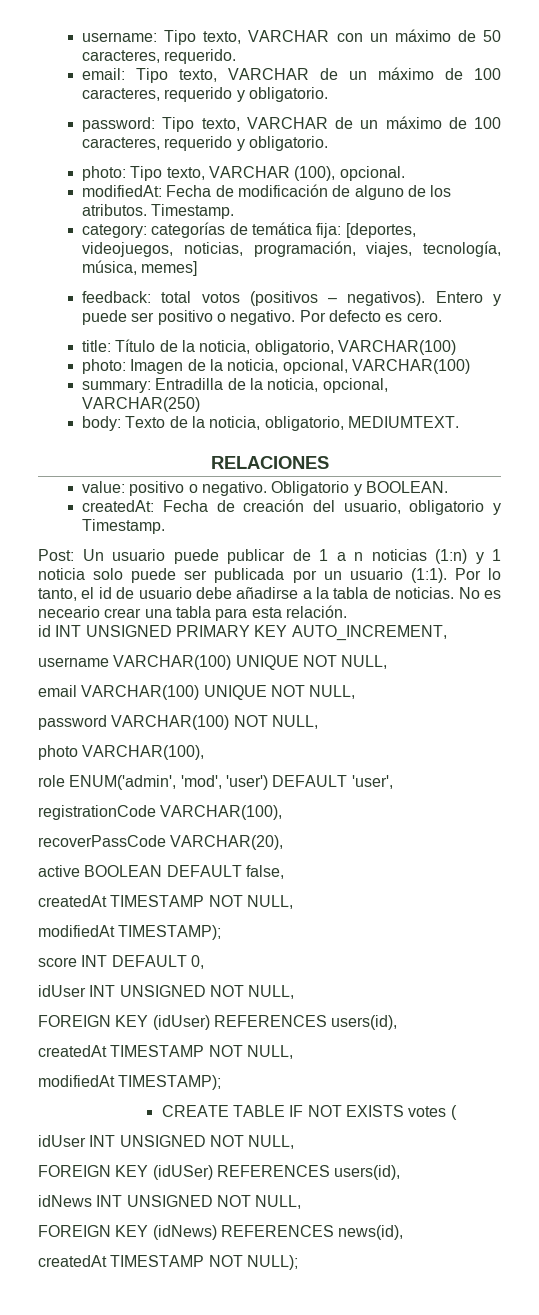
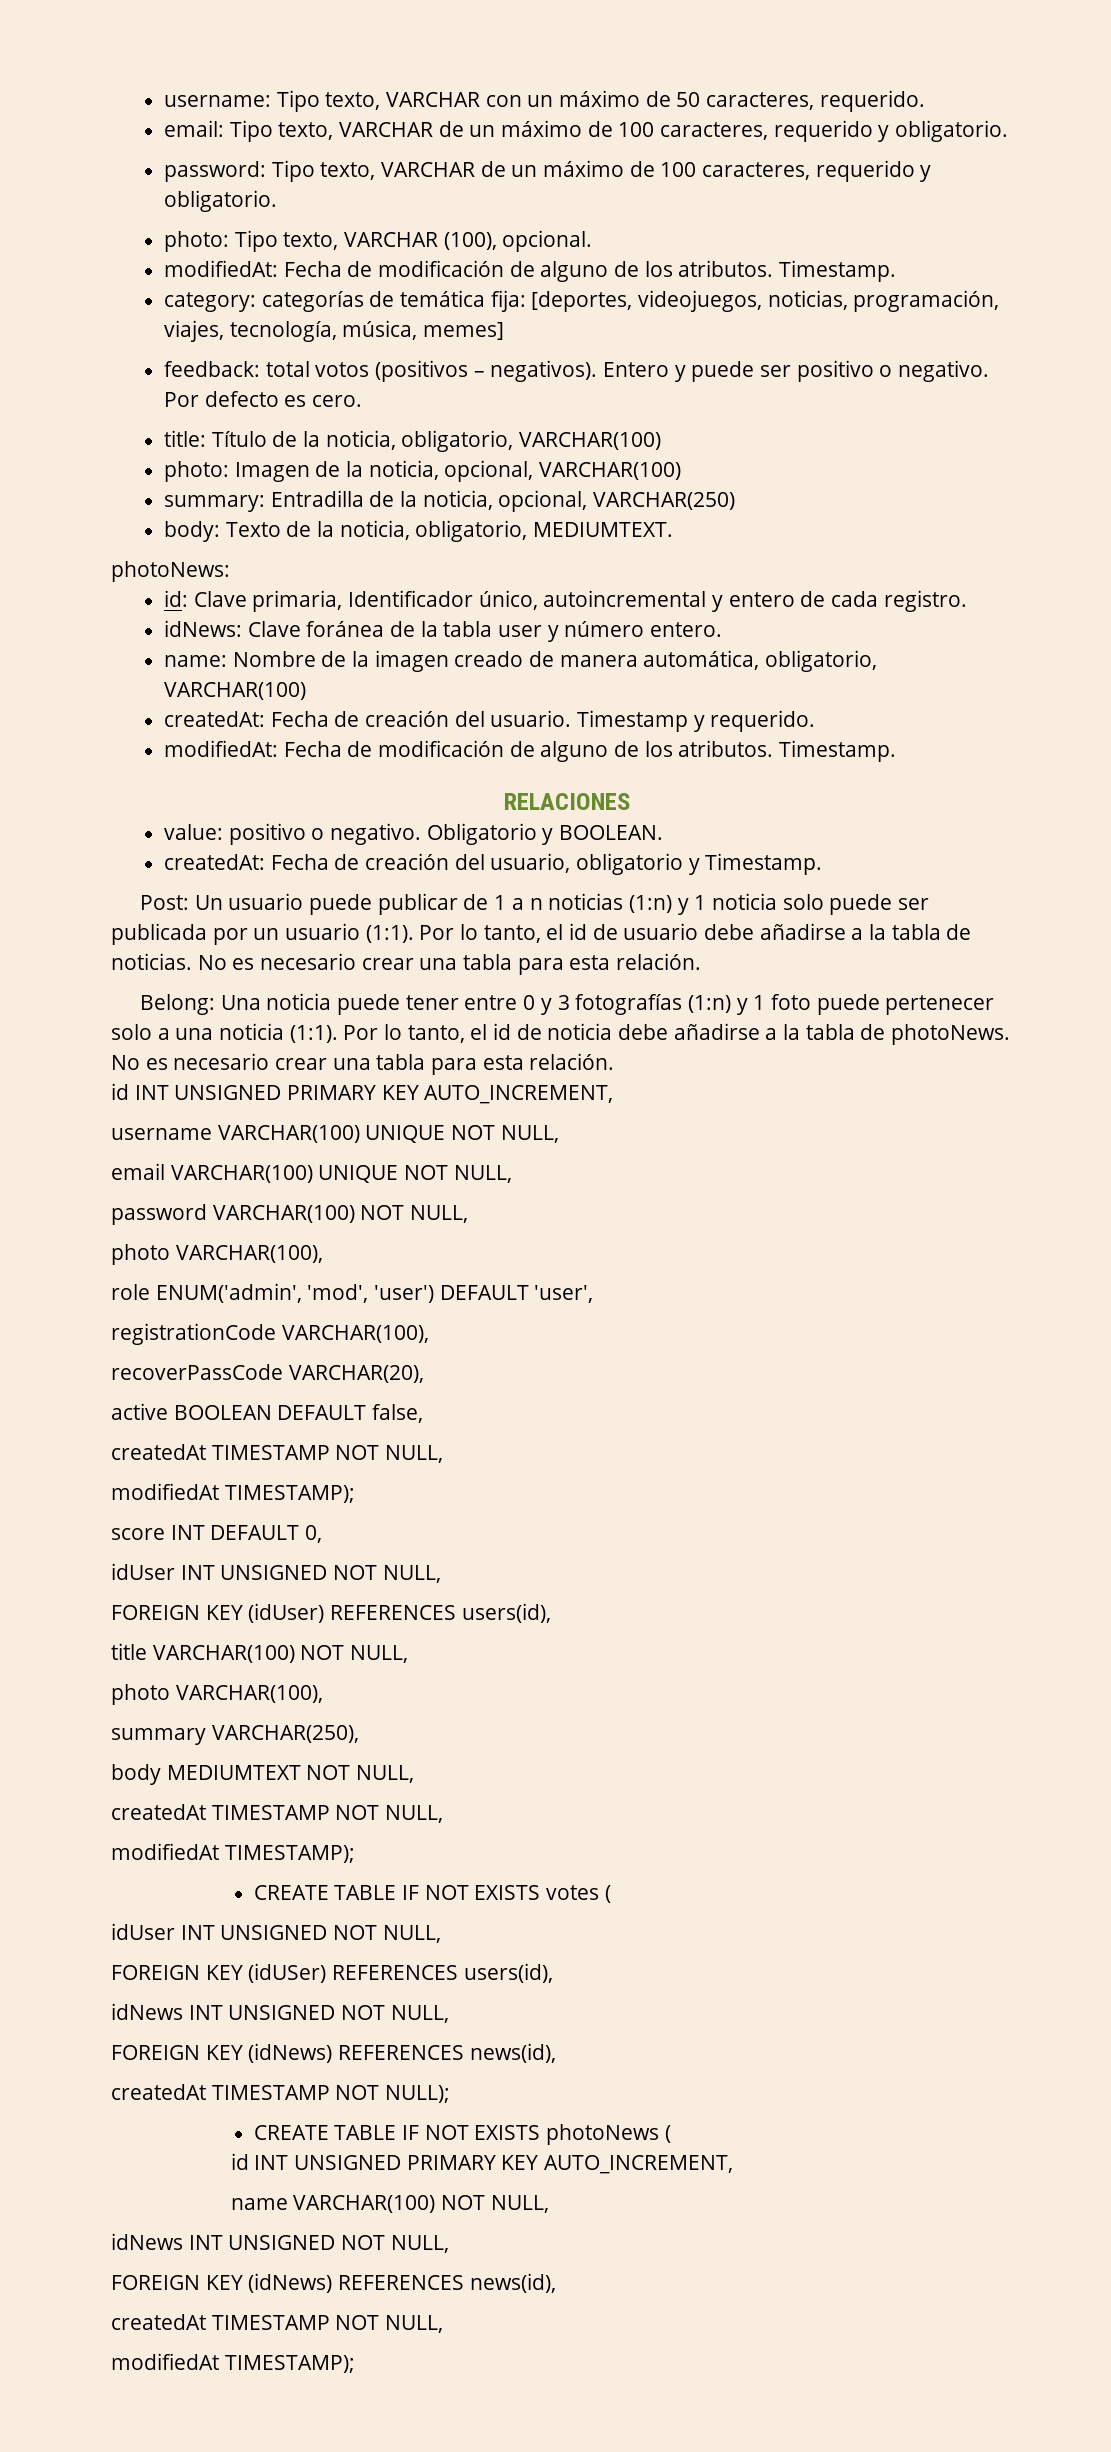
(460, 422) none -> [111,561,230,582] [164,590,967,612] [164,620,723,642] [164,650,878,672] [164,682,307,700] [164,710,816,732] [164,740,897,762] // photoNews: // id: Clave primaria, Identificador único, autoincremental y entero de cada registro. // idNews: Clave foránea de la tabla user y número entero. // name: Nombre de la imagen creado de manera automática, obligatorio, VARCHAR(100) // createdAt: Fecha de creación del usuario. Timestamp y requerido. // modifiedAt: Fecha de modificación de alguno de los atributos. Timestamp.
[38,606,100,618] neceario -> [260,953,702,975] [140,993,995,1015] [111,1023,1011,1045] [111,1053,270,1070] necesario crear una tabla para esta relación. // Belong: Una noticia puede tener entre 0 y 3 fotografías (1:n) y 1 foto puede pertenecer solo a una noticia (1:1). Por lo tanto, el id de noticia debe añadirse a la tabla de photoNews. No es necesario
(398, 1022) none -> [111,1643,408,1663] [111,1684,323,1705] [111,1725,359,1745] [111,1764,414,1785] // title VARCHAR(100) NOT NULL, // photo VARCHAR(100), // summary VARCHAR(250), // body MEDIUMTEXT NOT NULL,
(298, 1262) none -> [253,2124,671,2145] [230,2153,734,2174] [230,2195,549,2213] [111,2233,449,2253] [111,2273,556,2293] [111,2314,443,2333] [111,2353,355,2373] // CREATE TABLE IF NOT EXISTS photoNews ( // id INT UNSIGNED PRIMARY KEY AUTO_INCREMENT, // name VARCHAR(100) NOT NULL, // idNews INT UNSIGNED NOT NULL, // FOREIGN KEY (idNews) REFERENCES news(id), // createdAt TIMESTAMP NOT NULL, // modifiedAt TIMESTAMP);

